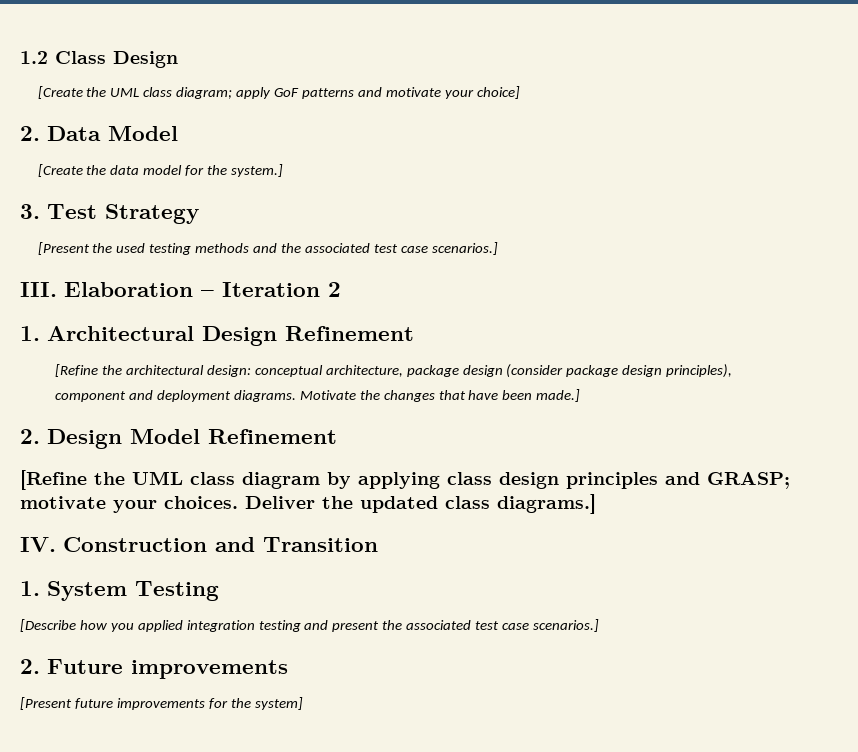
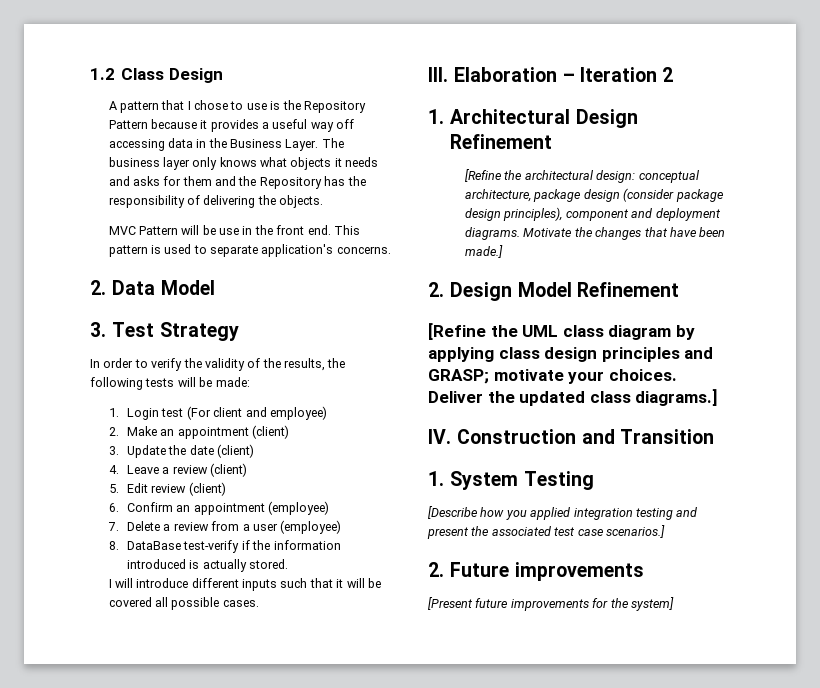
[37,86,520,99] [20,126,179,141] [37,164,284,177] [20,204,200,224] [37,242,498,255] [Create the UML class diagram; apply GoF patterns and motivate your choice] // 2. Data Model // [Create the data model for the system.] // 3. Test Strategy // [Present the used testing methods and the associated test case scenarios.] -> [108,100,366,113] [108,119,355,132] [108,138,344,151] [108,157,379,170] [108,176,366,189] [108,195,324,208] [108,225,360,235] [108,244,391,257] [90,280,215,295] [90,322,239,341] [90,358,346,371] [90,377,250,390] [108,406,327,420] [108,425,290,439] [108,444,255,458] [108,463,248,477] [108,482,226,496] [108,501,330,515] [107,520,342,534] [108,540,341,553] [127,559,289,572] [108,578,381,591] [108,597,259,610] A pattern that I chose to use is the Repository Pattern because it provides a useful way off accessing data in the Business Layer. The business layer only knows what objects it needs and asks for them and the Repository has the responsibility of delivering the objects. // MVC Pattern will be use in the front end. This pattern is used to separate application's concerns. // 2. Data Model // 3. Test Strategy // In order to verify the validity of the results, the following tests will be made: // 1. Login test (For client and employee) // 2. Make an appointment (client) // 3. Update the date (client) // 4. Leave a review (client) // 5. Edit review (client) // 6. Confirm an appointment (employee) // 7. Delete a review from a user (employee) // 8. DataBase test-verify if the information introduced is actually stored. // I will introduce different inputs such that it will be covered all possible cases.

